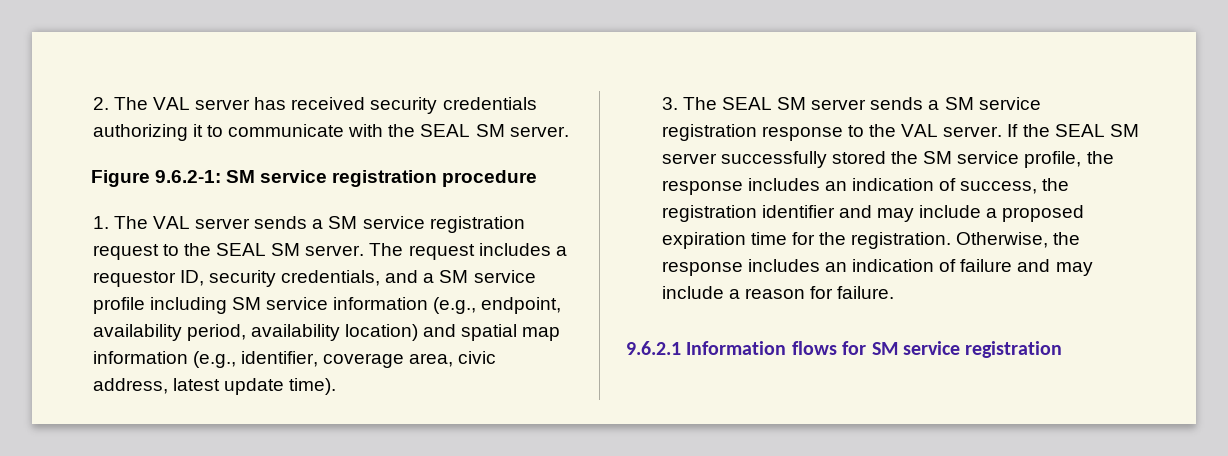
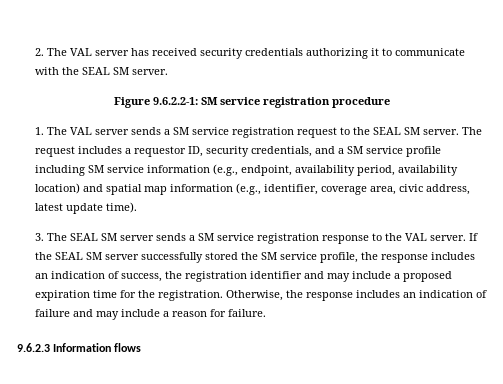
[154,170,221,183] 9.6.2-1: -> [152,97,198,105] 9.6.2.2-1:
[626,341,681,355] 9.6.2.1 -> [17,343,50,352] 9.6.2.3
[842,341,1063,358] for SM service registration -> (142, 347) none

